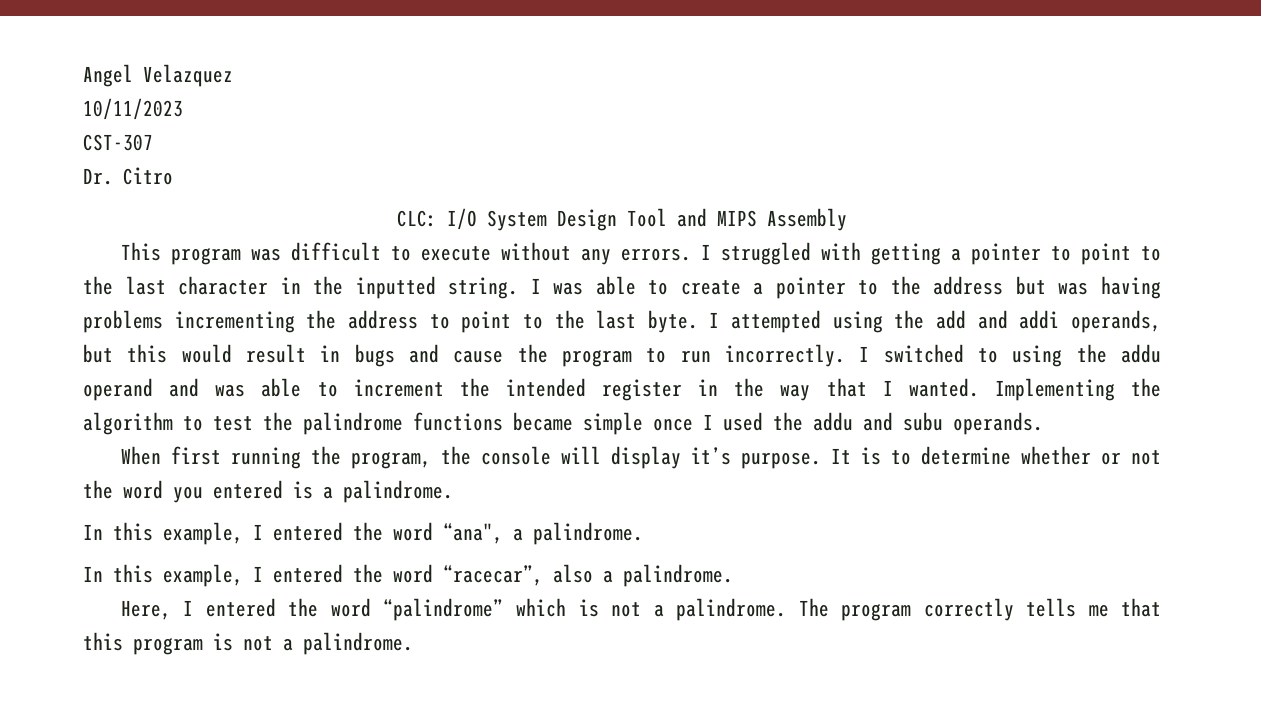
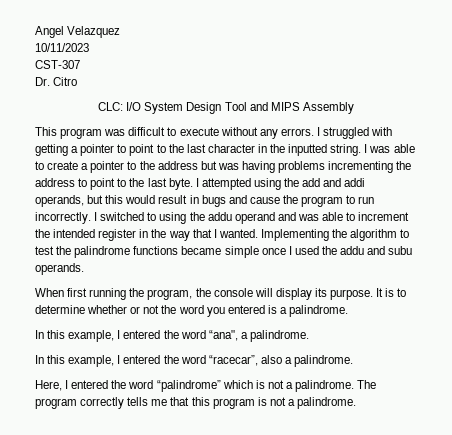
[690,447,731,465] it’s -> [314,288,327,297] its

